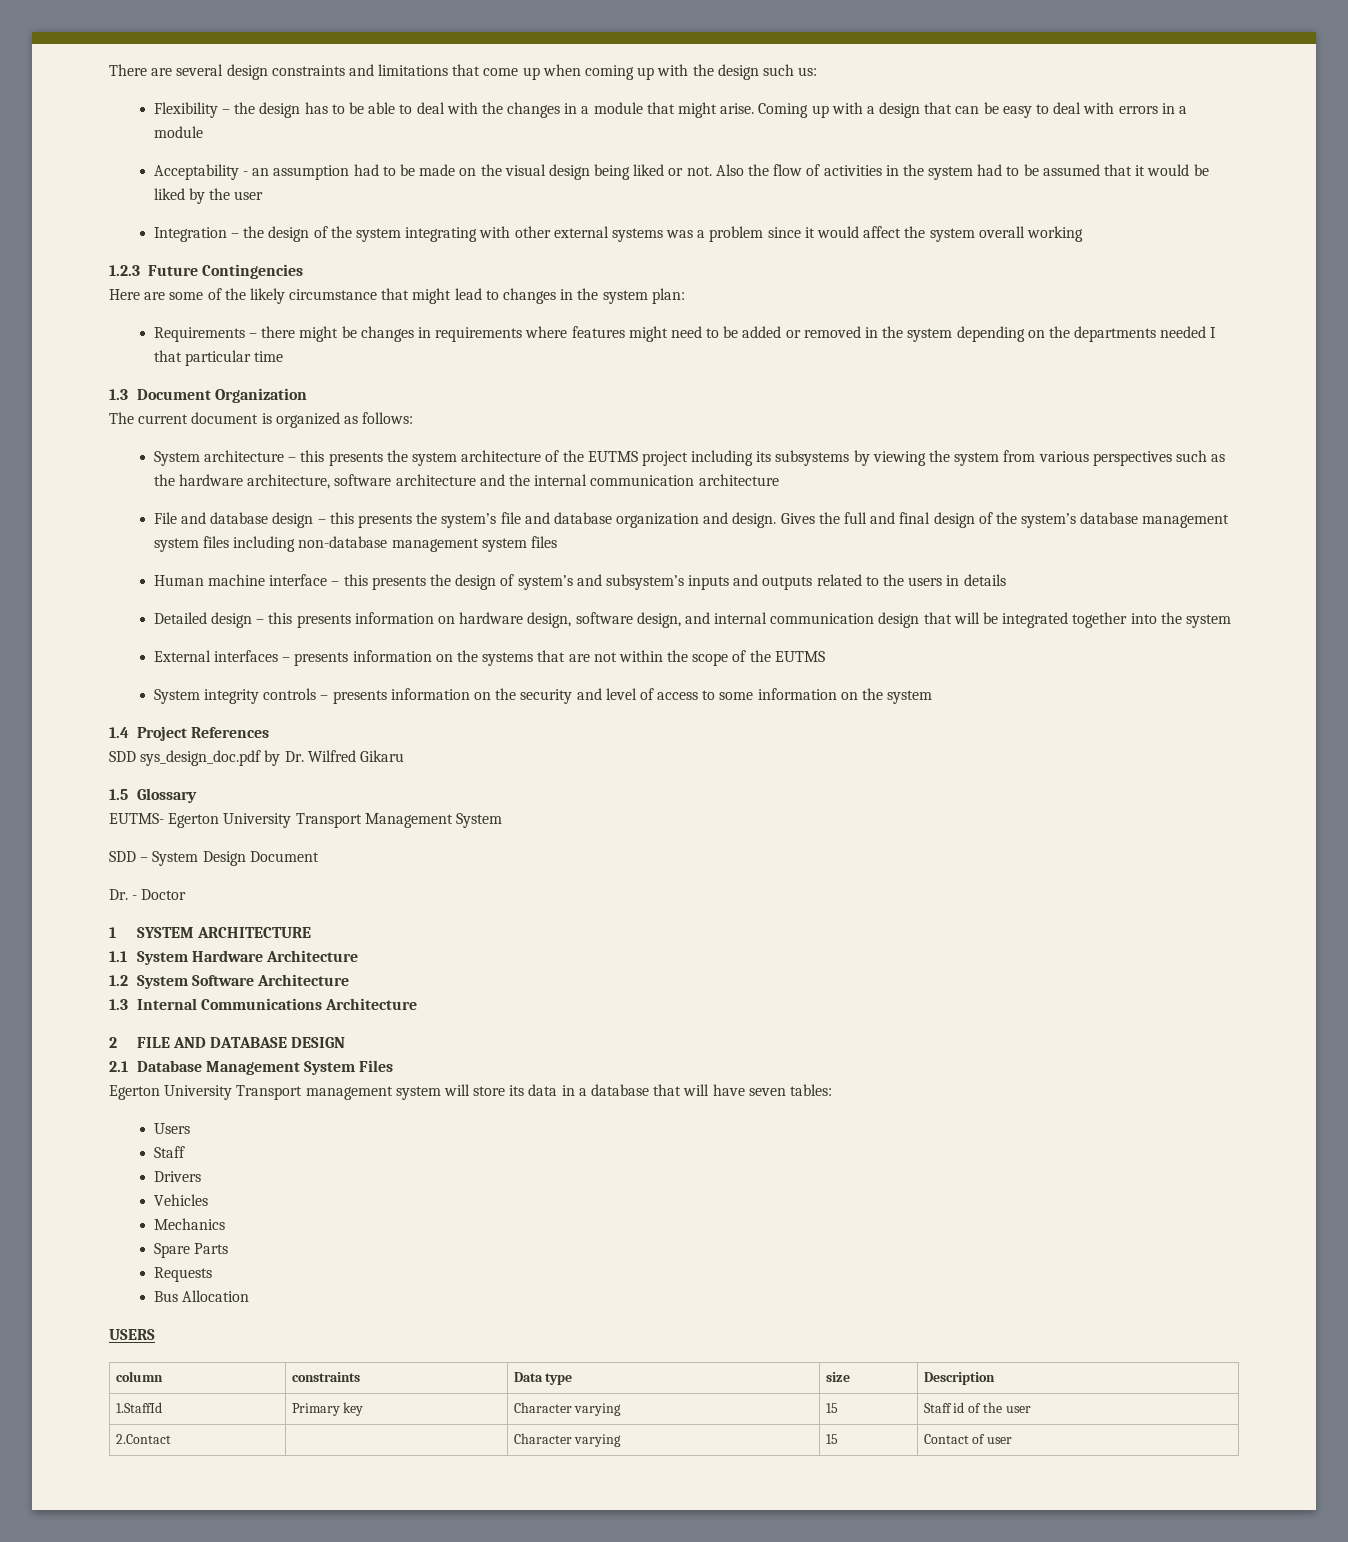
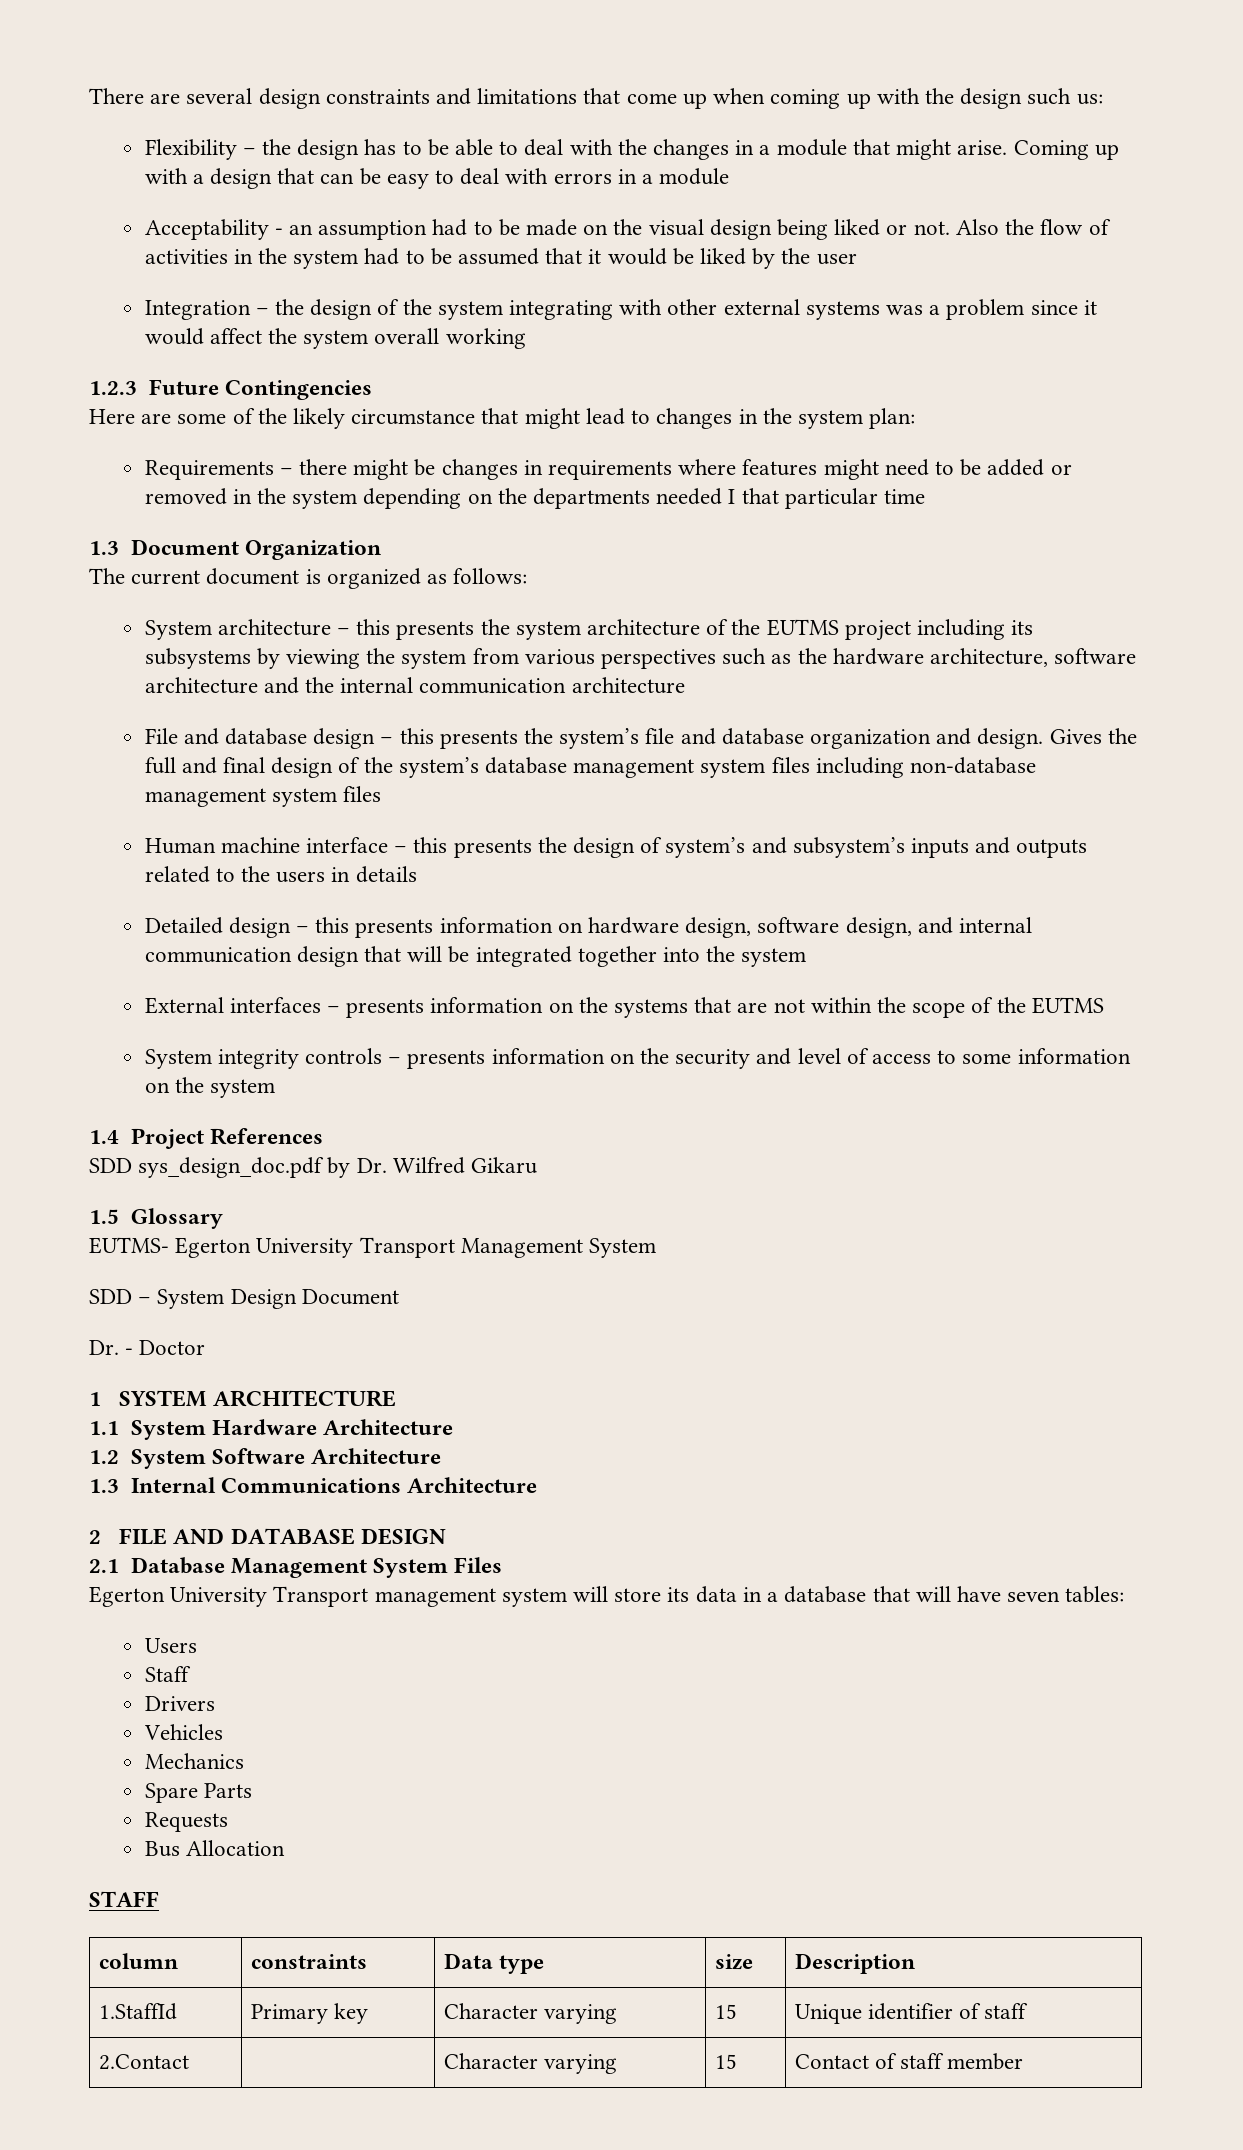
[109,1329,155,1340] USERS -> [89,1891,159,1907] STAFF
[923,1402,1031,1413] Staff id of the user -> [794,2003,1029,2024] Unique identifier of staff
[987,1437,1013,1444] user -> [900,2053,1024,2070] staff member

